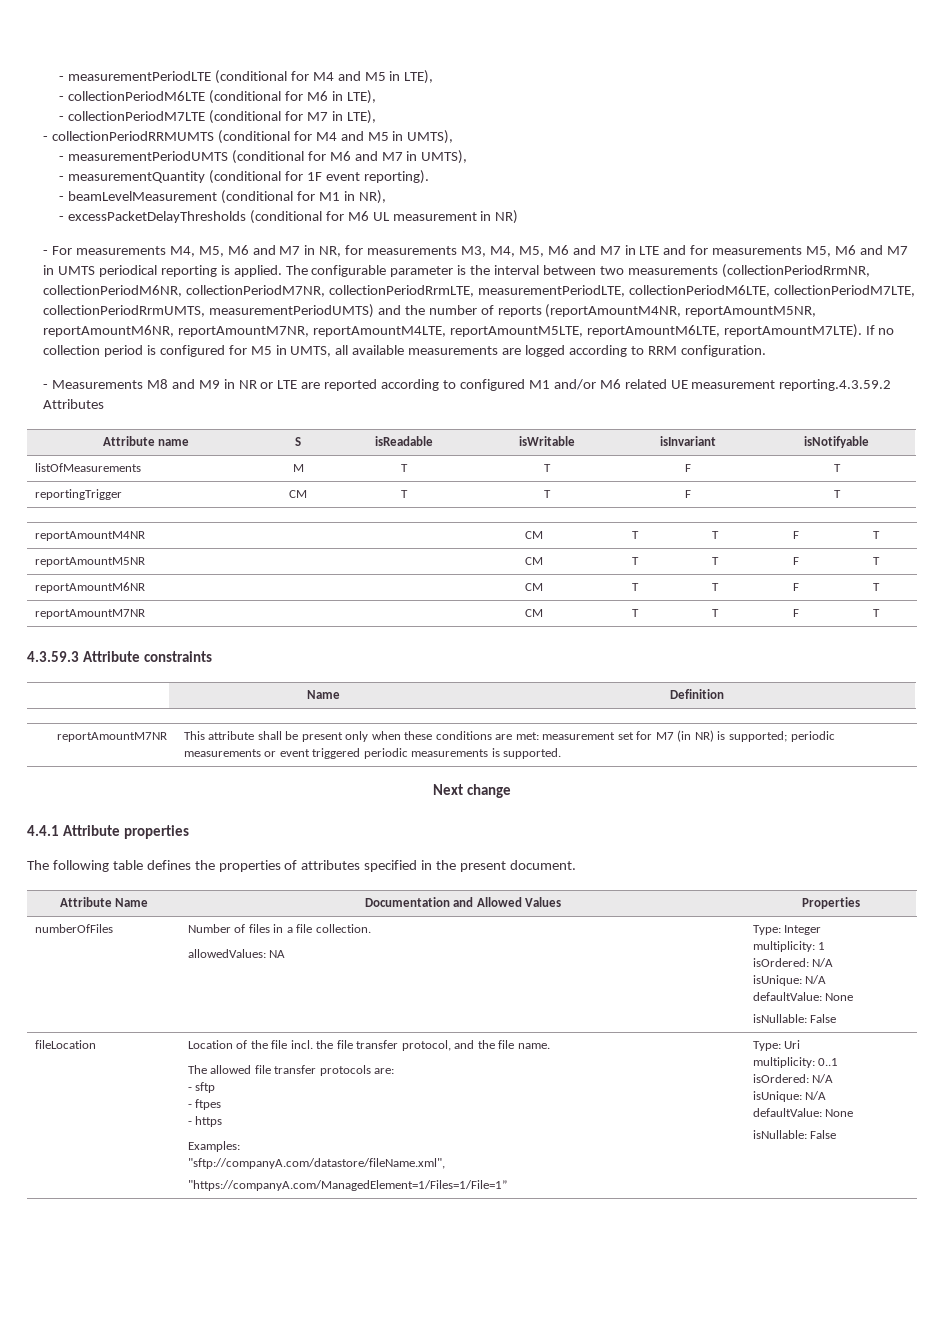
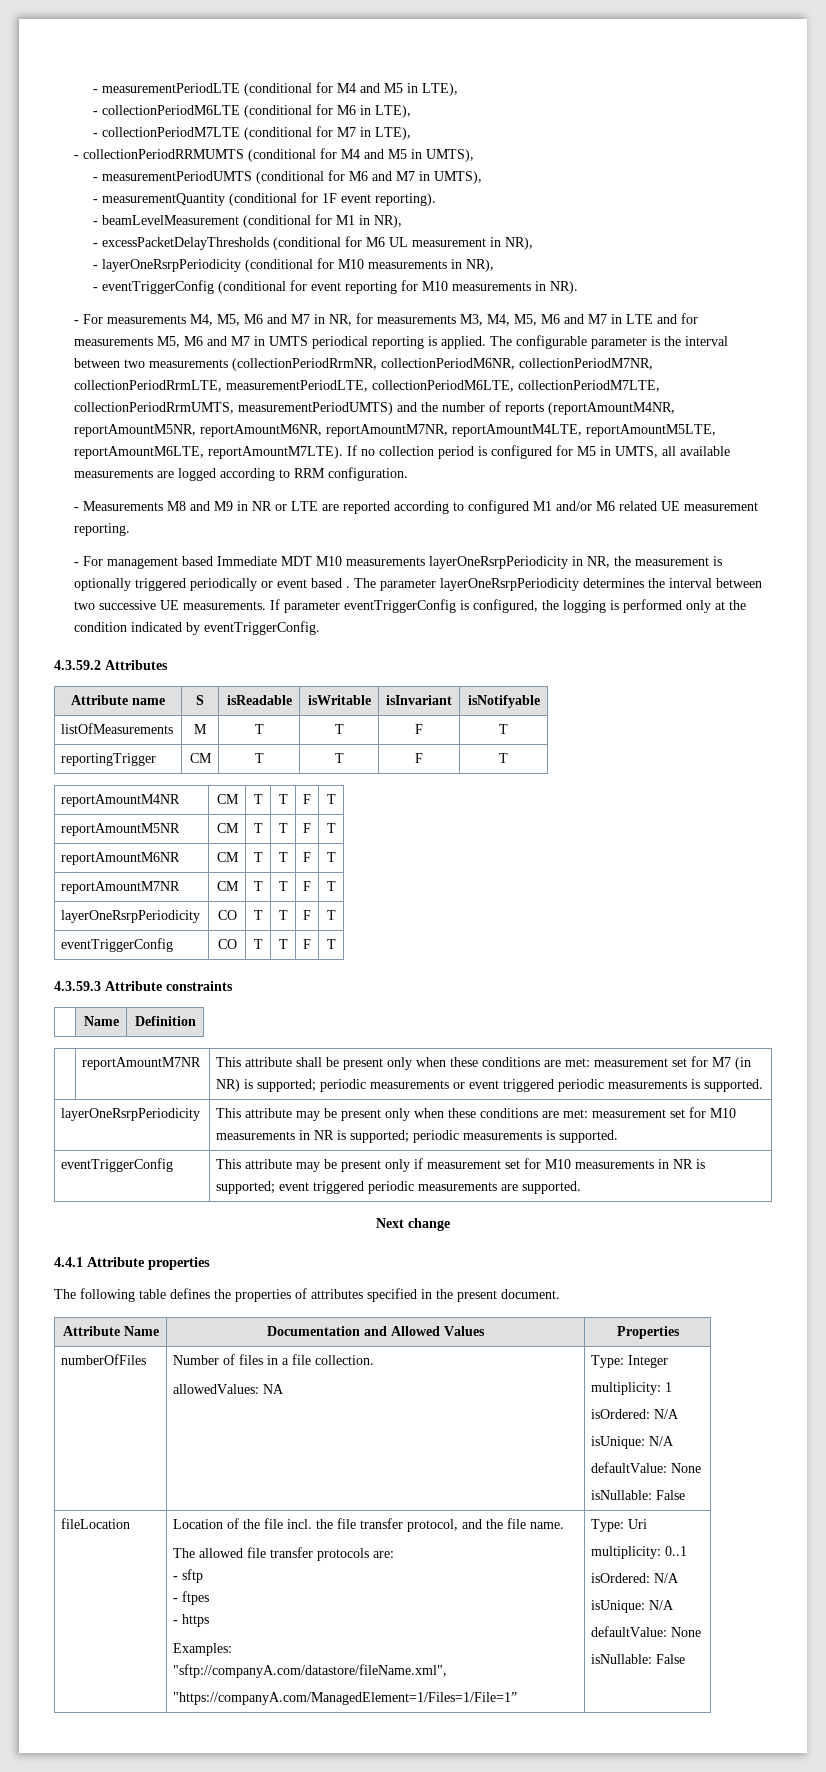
[495,210,519,224] NR) -> [505,237,534,250] [93,258,495,272] [93,280,579,294] NR), // - layerOneRsrpPeriodicity (conditional for M10 measurements in NR), // - eventTriggerConfig (conditional for event reporting for M10 measurements in NR).
[779,379,892,391] reporting.4.3.59.2 -> [73,523,130,536] [73,556,722,569] [73,578,762,591] [73,599,746,613] [73,621,320,635] [54,660,101,670] reporting. // - For management based Immediate MDT M10 measurements layerOneRsrpPeriodicity in NR, the measurement is optionally triggered periodically or event based . The parameter layerOneRsrpPeriodicity determines the interval between two successive UE measurements. If parameter eventTriggerConfig is configured, the logging is performed only at the condition indicated by eventTriggerConfig. // 4.3.59.2
(880, 613) none -> [61,910,201,923] [217,910,237,920] [253,910,263,920] [278,910,288,920] [303,910,311,920] [326,910,336,920] [61,938,174,952] [217,939,237,949] [253,939,263,949] [278,939,288,949] [303,939,311,949] [326,939,336,949] // layerOneRsrpPeriodicity | CO | T | T | F | T // eventTriggerConfig | CO | T | T | F | T
(562, 753) none -> [61,1108,201,1121] [216,1107,737,1121] [216,1130,619,1143] [61,1158,174,1172] [216,1158,706,1172] [216,1181,582,1194] // layerOneRsrpPeriodicity | This attribute may be present only when these conditions are met: measurement set for M10 measurements in NR is supported; periodic measurements is supported. // eventTriggerConfig | This attribute may be present only if measurement set for M10 measurements in NR is supported; event triggered periodic measurements are supported.

